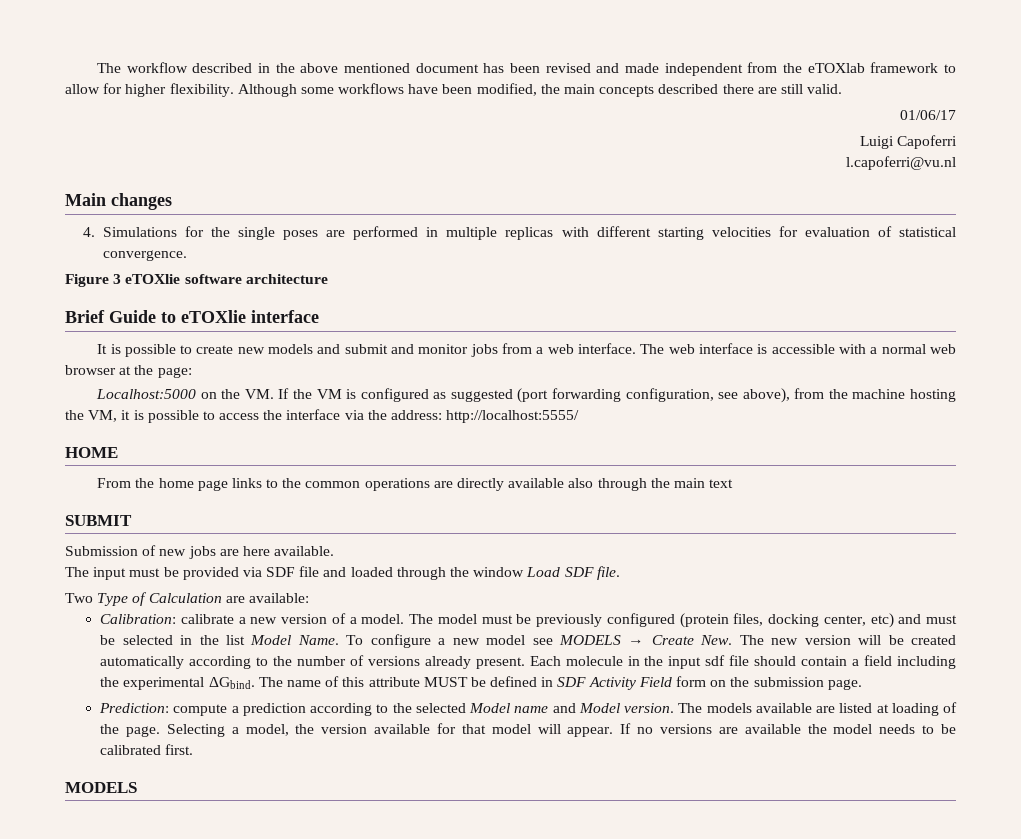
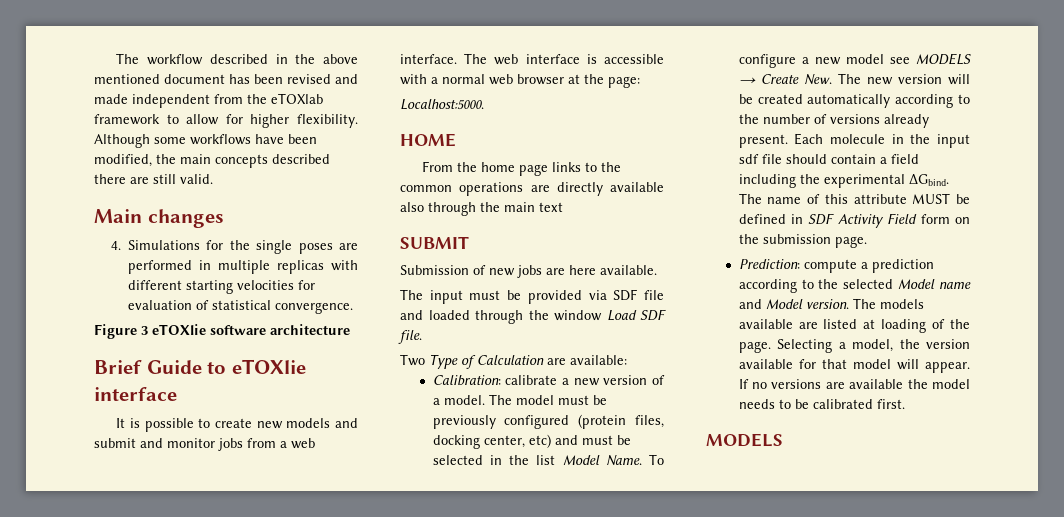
[900,110,956,120] [859,135,957,149] [846,156,956,170] // 01/06/17 // Luigi Capoferri // l.capoferri@vu.nl -> (213, 179) none
[96,388,957,403] [65,409,580,423] Localhost:5000 on the VM. If the VM is configured as suggested (port forwarding configuration, see above), from the machine hosting the VM, it is possible to access the interface via the address: http://localhost:5555/ -> [400,99,484,110] Localhost:5000.

